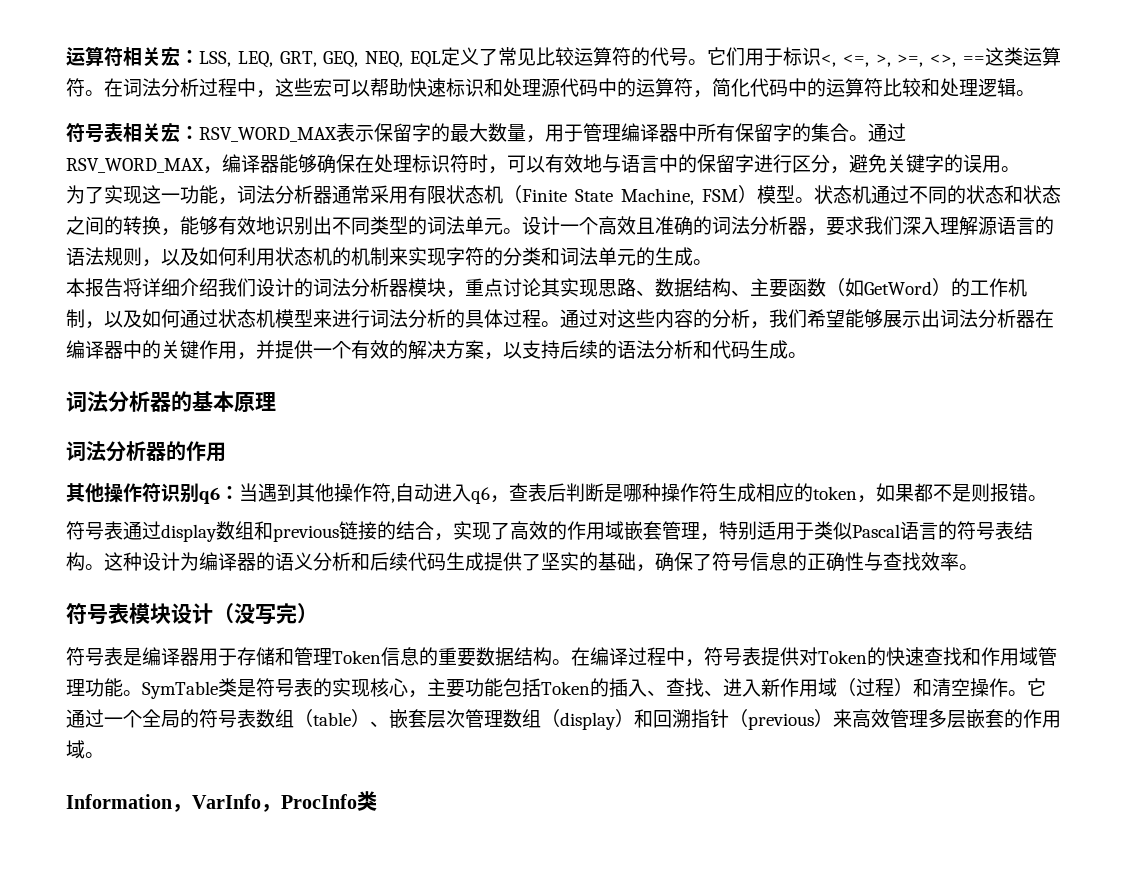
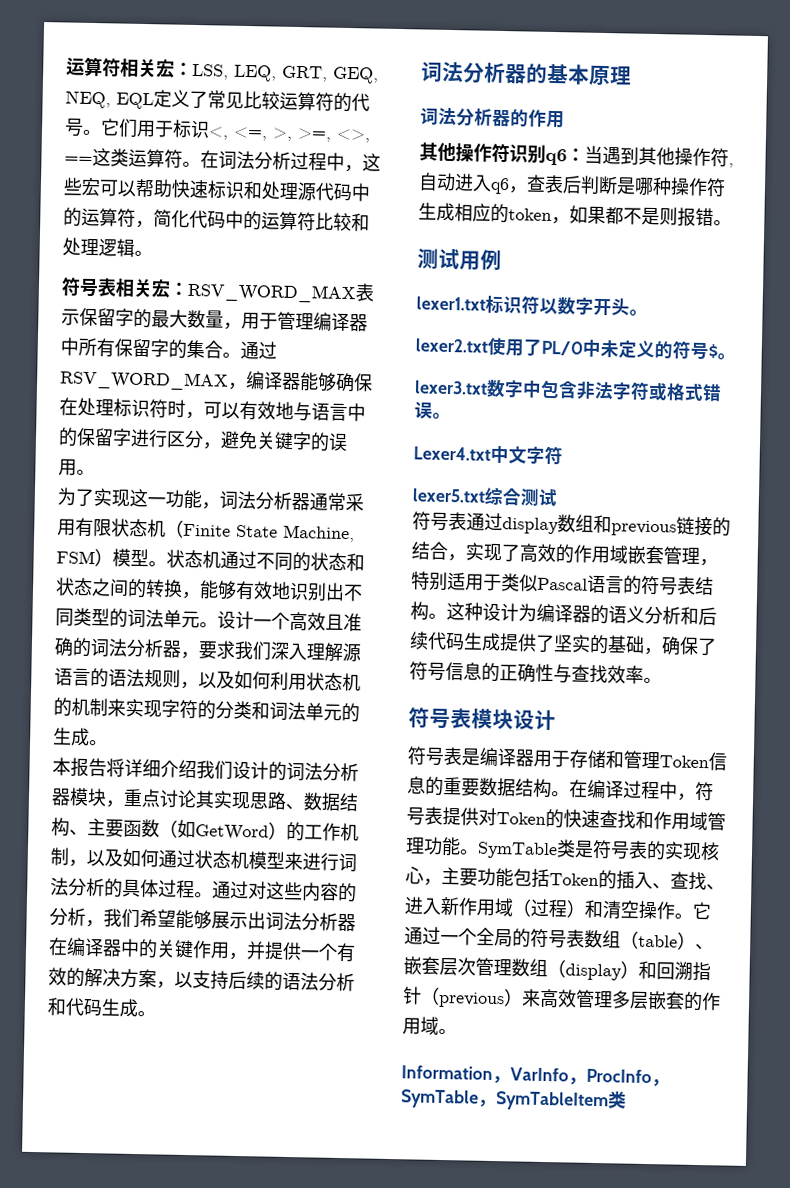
(1047, 498) none -> [417,248,502,271] [416,295,648,317] [415,337,736,360] [414,379,722,402] [414,401,451,420] [413,445,563,465] [412,486,558,507] // 测试用例 // lexer1.txt标识符以数字开头。 // lexer2.txt使用了PL/0中未定义的符号$。 // lexer3.txt数字中包含非法字符或格式错误。 // Lexer4.txt中文字符 // lexer5.txt综合测试
[213,603,318,625] （没写完） -> (556, 720) none
(357, 801) none -> [651,1079,670,1087] [400,1089,609,1112] ，SymTable，SymTableItem

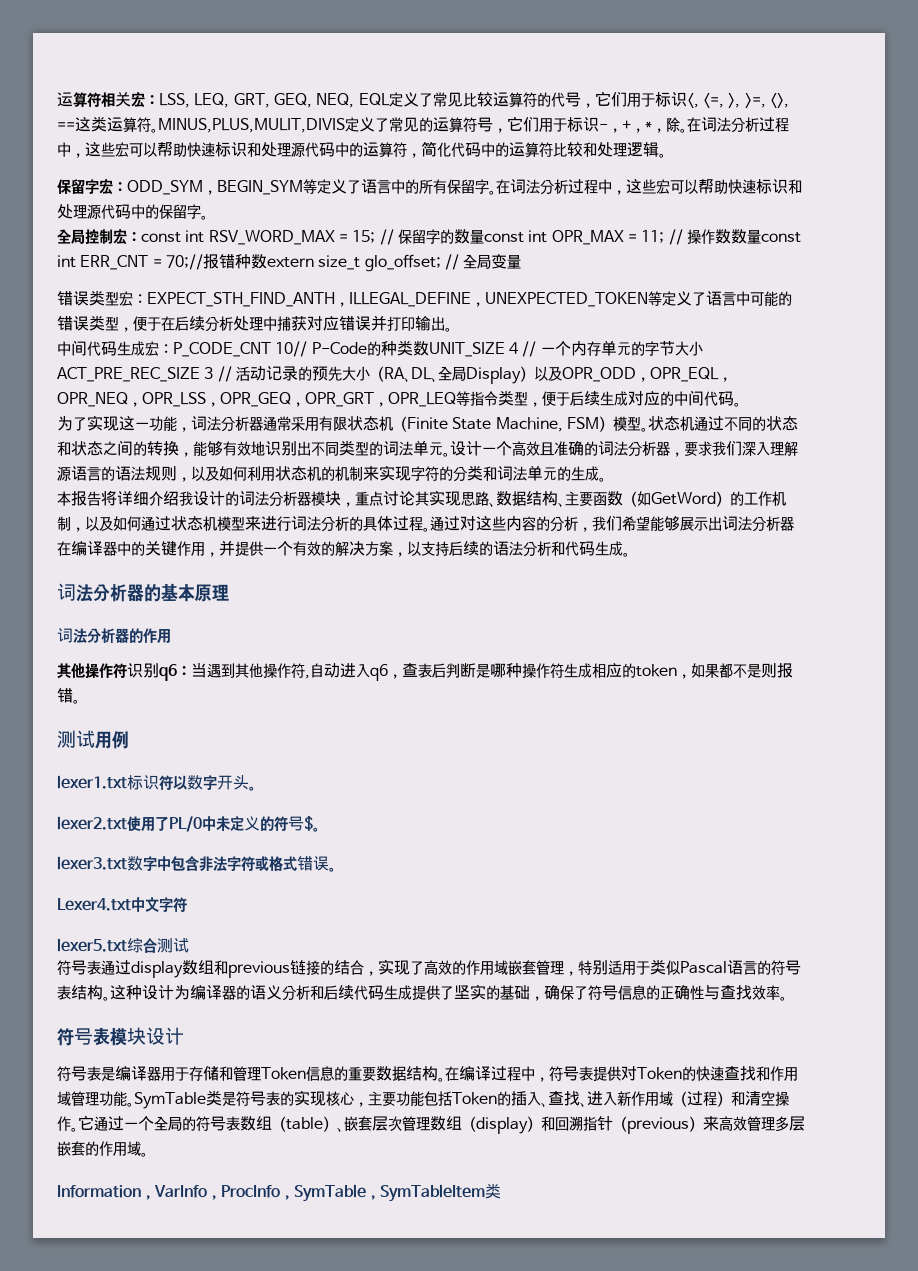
[82,129,102,136] 。 -> [580,103,595,108] ，
(201, 164) none -> [158,116,687,133] MINUS,PLUS,MULIT,DIVIS定义了常见的运算符号，它们用于标识-，+，*，除。
[61,277,375,304] [61,307,368,332] [60,337,277,360] [59,370,373,393] [59,397,366,422] [58,427,348,452] [58,458,77,476] 符号表相关宏：RSV_WORD_MAX表示保留字的最大数量，用于管理编译器中所有保留字的集合。通过RSV_WORD_MAX，编译器能够确保在处理标识符时，可以有效地与语言中的保留字进行区分，避免关键字的误用 -> [57,179,802,195] [57,204,208,220] [57,229,801,245] [57,254,522,272] [57,290,792,307] [57,315,452,332] [57,340,703,357] [57,366,732,384] [57,390,734,407] 保留字宏：ODD_SYM，BEGIN_SYM等定义了语言中的所有保留字。在词法分析过程中，这些宏可以帮助快速标识和处理源代码中的保留字。 // 全局控制宏：const int RSV_WORD_MAX = 15; // 保留字的数量const int OPR_MAX = 11; // 操作数数量const int ERR_CNT = 70;//报错种数extern size_t glo_offset; // 全局变量 // 错误类型宏：EXPECT_STH_FIND_ANTH，ILLEGAL_DEFINE，UNEXPECTED_TOKEN等定义了语言中可能的错误类型，便于在后续分析处理中捕获对应错误并打印输出。 // 中间代码生成宏：P_CODE_CNT 10// P-Code的种类数UNIT_SIZE 4 // 一个内存单元的字节大小ACT_PRE_REC_SIZE 3 // 活动记录的预先大小（RA、DL、全局Display）以及OPR_ODD，OPR_EQL，OPR_NEQ，OPR_LSS，OPR_GEQ，OPR_GRT，OPR_LEQ等指令类型，便于后续生成对应的中间代码
[214,760,233,780] 们 -> (193, 498) none

